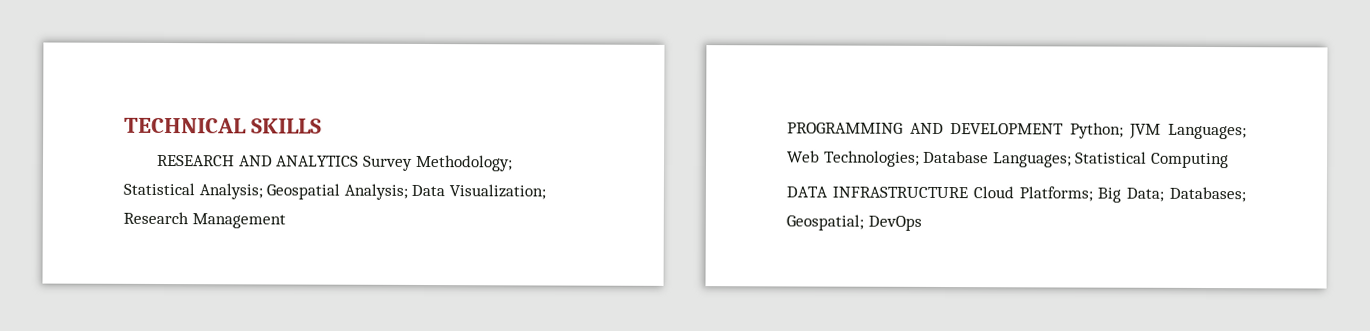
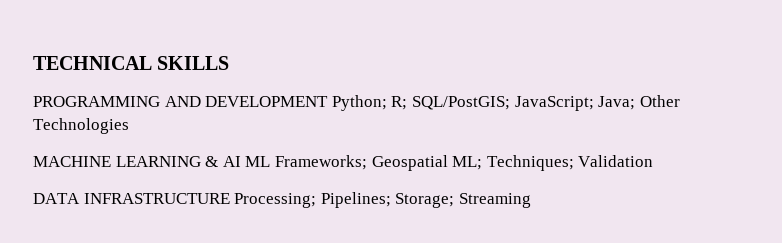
[156,154,513,172] [123,182,546,200] [123,211,286,229] [787,122,1247,140] [787,150,1229,169] [786,186,1246,203] [786,214,922,231] RESEARCH AND ANALYTICS Survey Methodology; Statistical Analysis; Geospatial Analysis; Data Visualization; Research Management // PROGRAMMING AND DEVELOPMENT Python; JVM Languages; Web Technologies; Database Languages; Statistical Computing // DATA INFRASTRUCTURE Cloud Platforms; Big Data; Databases; Geospatial; DevOps -> [33,95,680,111] [33,118,129,134] [33,155,654,171] [33,192,531,208] PROGRAMMING AND DEVELOPMENT Python; R; SQL/PostGIS; JavaScript; Java; Other Technologies // MACHINE LEARNING & AI ML Frameworks; Geospatial ML; Techniques; Validation // DATA INFRASTRUCTURE Processing; Pipelines; Storage; Streaming

